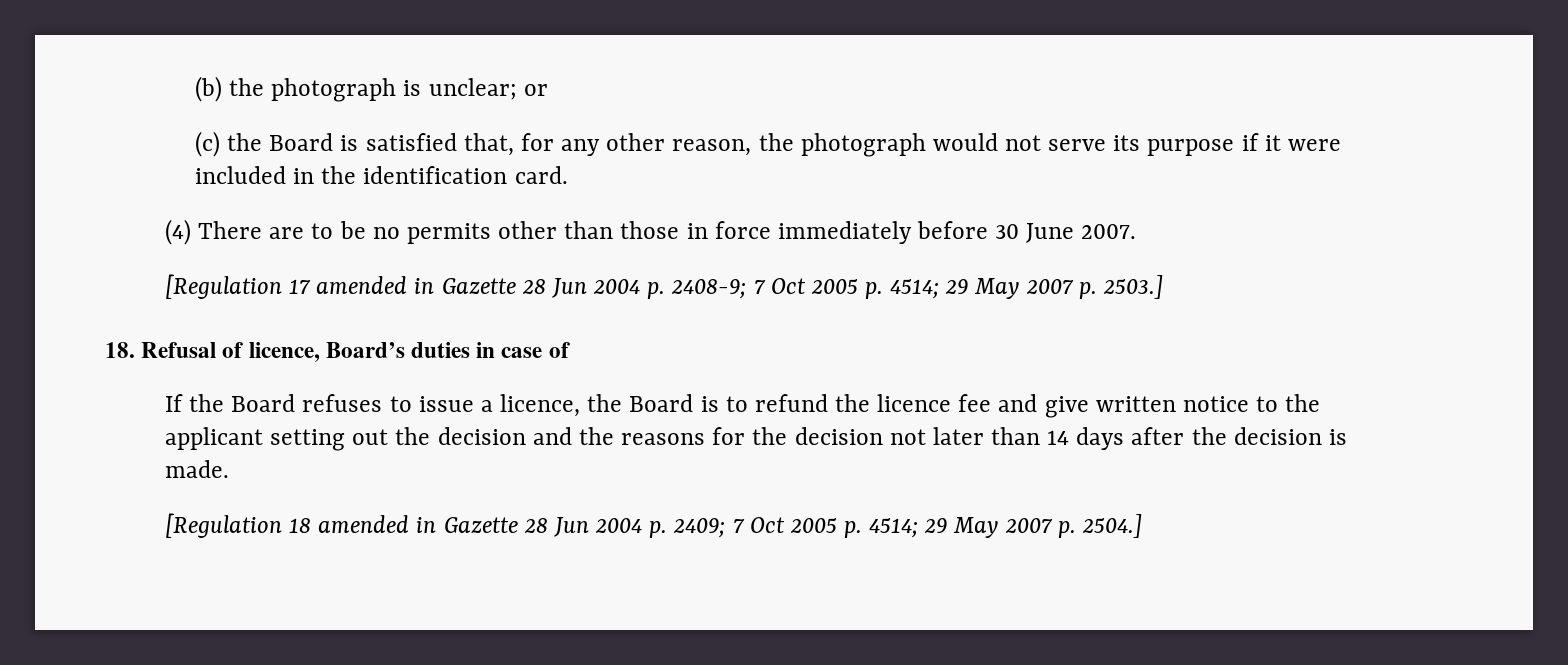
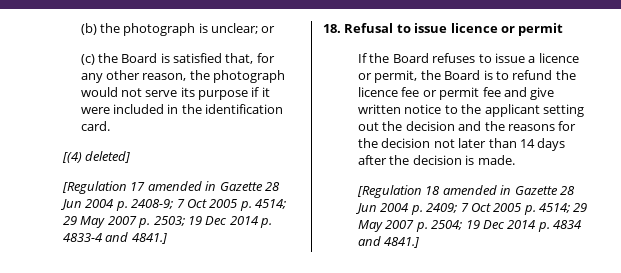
[164,219,1137,245] (4) There are to be no permits other than those in force immediately before 30 June 2007. -> [62,151,131,163] [(4) deleted]
[1102,275,1163,299] [105,342,570,363] 2503.] // 18. Refusal of licence, Board’s duties in case of -> [153,216,273,228] [63,232,167,244] [323,23,564,36] 2503; 19 Dec 2014 p. 4833-4 and 4841.] // 18. Refusal to issue licence or permit
[500,394,581,417] licence, -> [538,53,579,63] [358,70,418,83] licence or permit,
(992, 403) none -> [422,87,501,100] or permit fee
[1081,514,1142,538] 2504.] -> [431,220,582,232] [358,236,420,248] 2504; 19 Dec 2014 p. 4834 and 4841.]

